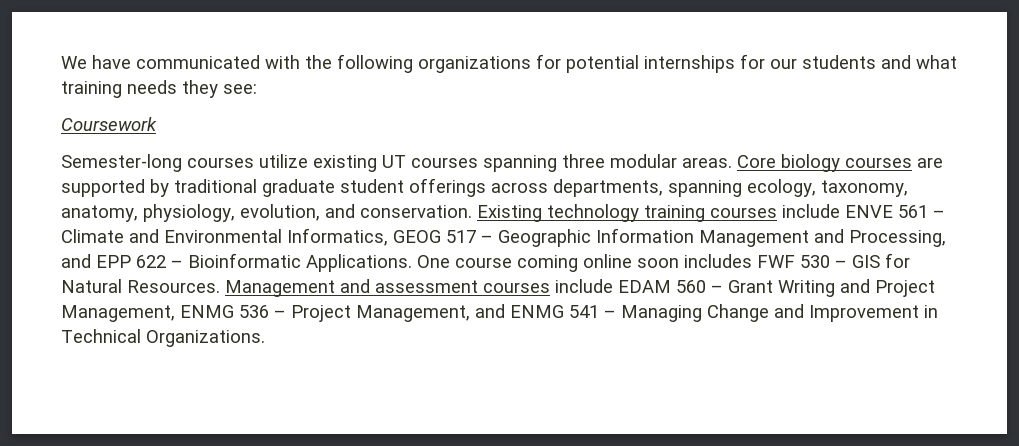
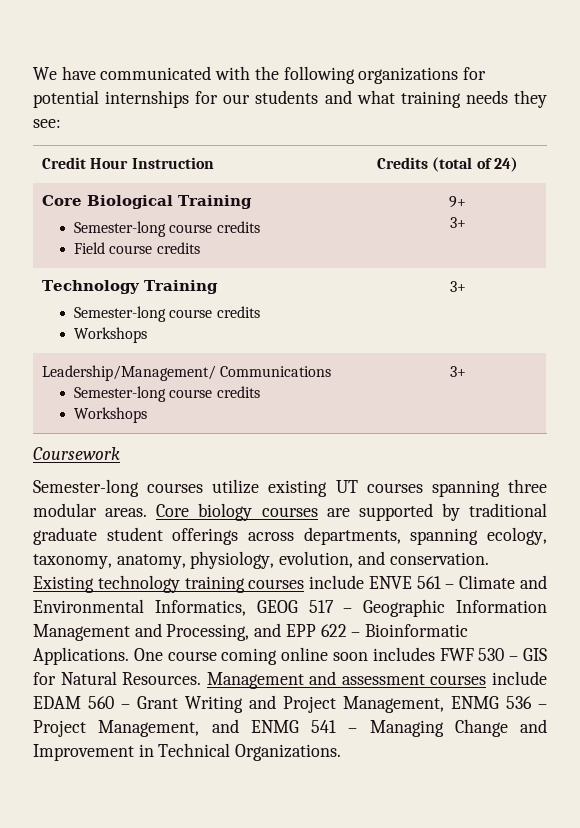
(257, 89) none -> [41,157,214,169] [376,157,518,172] [41,195,252,209] [74,221,260,237] [74,242,200,254] [449,196,466,208] [449,217,466,228] [41,280,218,294] [74,306,260,322] [74,327,148,343] [449,281,466,292] [41,365,332,381] [74,386,260,402] [74,407,148,423] [449,366,466,377] // Credit Hour Instruction | Credits (total of 24) // Core Biological Training // Semester-long course credits // Field course credits | 9+ // 3+ // Technology Training // Semester-long course credits // Workshops | 3+ // Leadership/Management/ Communications // Semester-long course credits // Workshops | 3+

